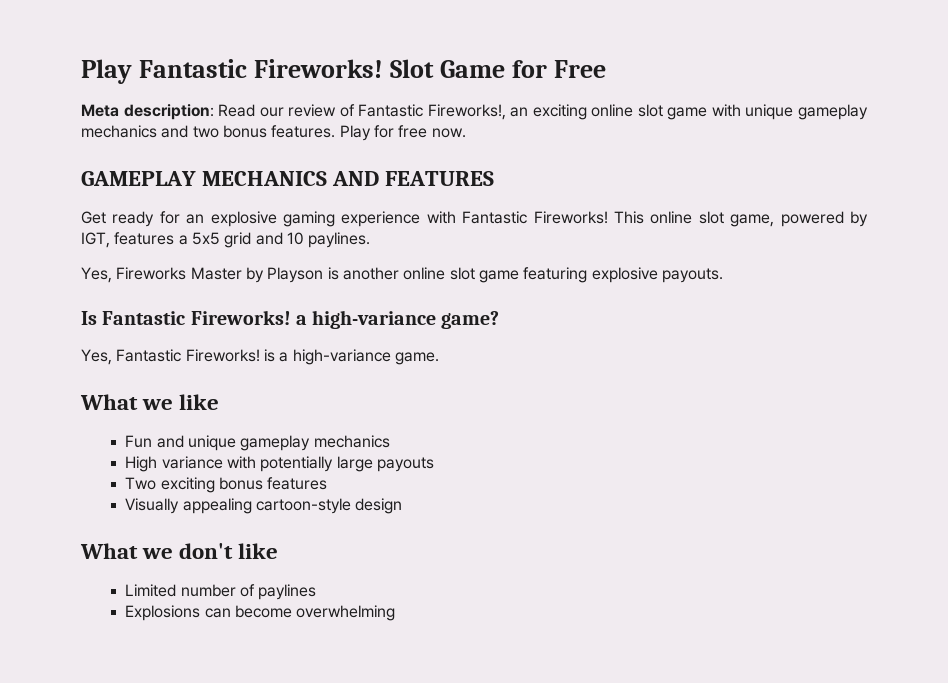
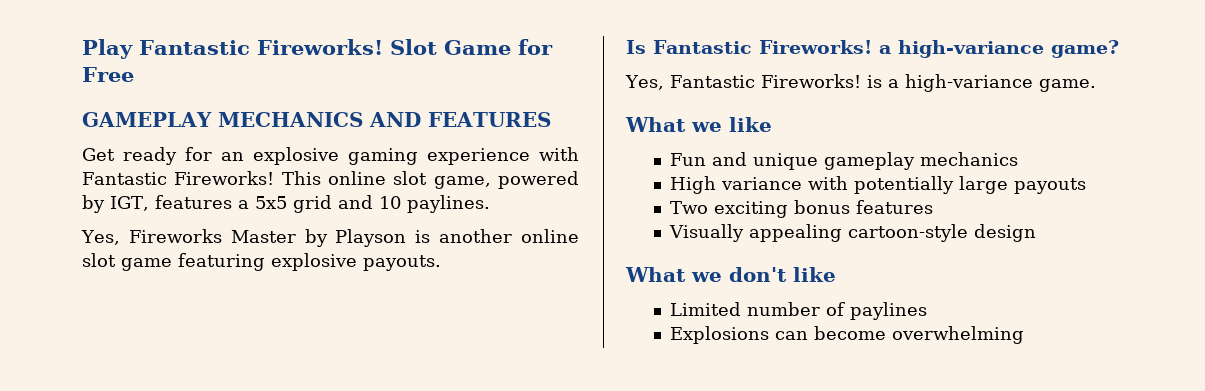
[81,104,868,120] [81,125,466,141] // Meta description: Read our review of Fantastic Fireworks!, an exciting online slot game with unique gameplay mechanics and two bonus features. Play for free now. -> (134, 74) none

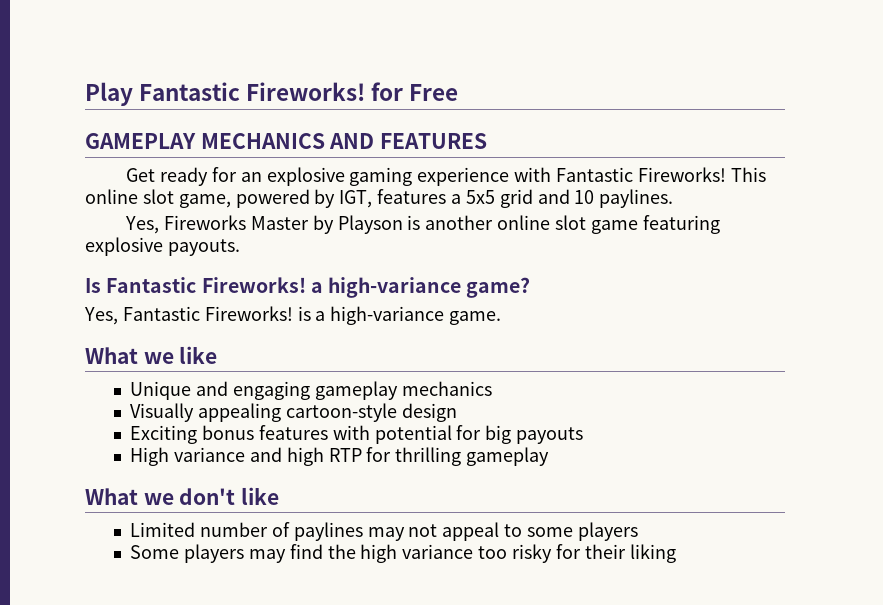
[389,39,511,55] Slot Game -> (366, 91) none
[670,152,819,170] Fun and unique -> [130,381,310,400] Unique and engaging
[670,176,1087,194] [670,200,934,218] [669,224,1037,242] High variance with potentially large payouts // Two exciting bonus features // Visually appealing cartoon-style design -> [130,403,457,422] [130,425,584,444] [130,447,550,466] Visually appealing cartoon-style design // Exciting bonus features with potential for big payouts // High variance and high RTP for thrilling gameplay
[670,326,1025,344] // Explosions can become overwhelming -> [367,522,638,541] [130,544,676,563] may not appeal to some players // Some players may find the high variance too risky for their liking

